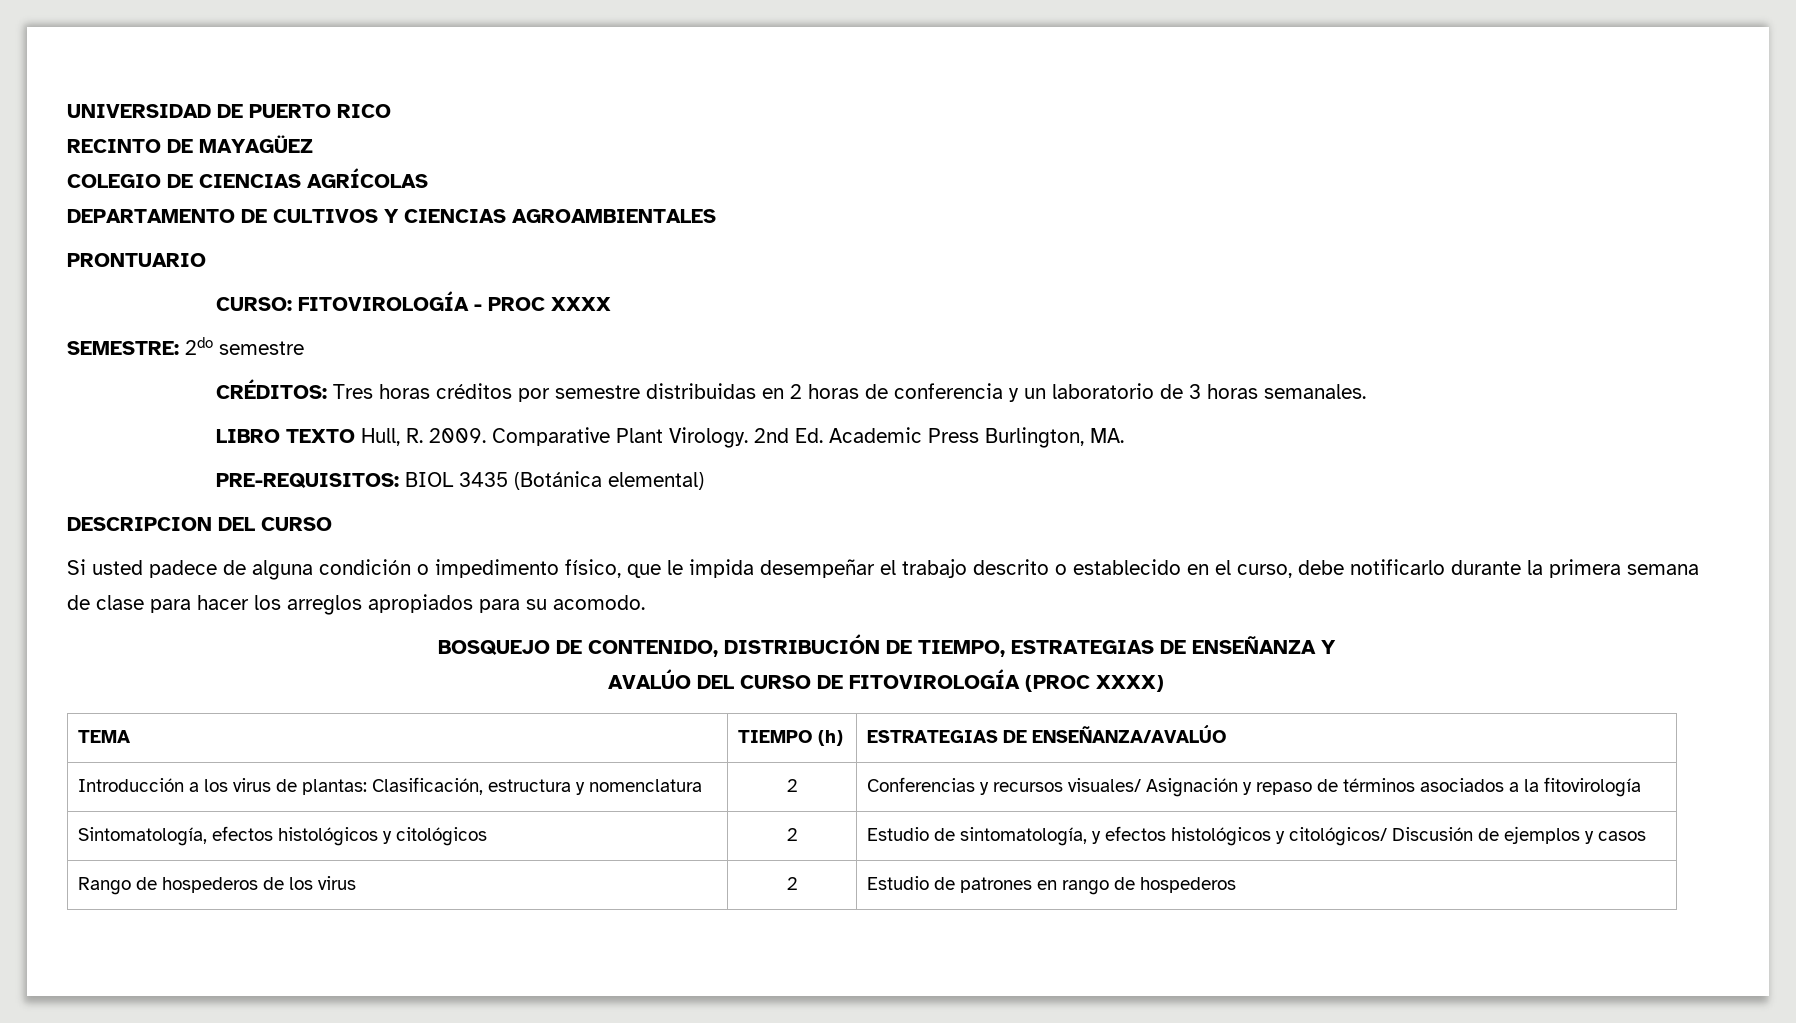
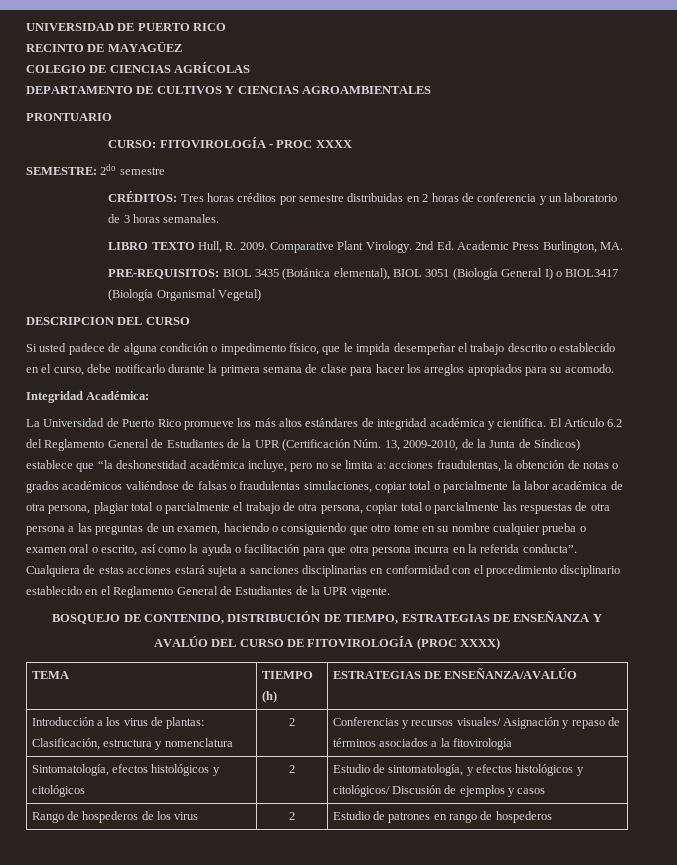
[607,472,704,490] elemental) -> [333,268,619,280] [108,289,261,301] elemental), BIOL 3051 (Biología General I) o BIOL3417 (Biología Organismal Vegetal)
(645, 602) none -> [26,391,150,403] [26,418,623,430] [26,439,580,451] [26,460,619,472] [26,481,623,493] [26,502,610,514] [26,523,586,535] [26,544,577,556] [26,565,621,577] [26,586,390,598] // Integridad Académica: // La Universidad de Puerto Rico promueve los más altos estándares de integridad académica y científica. El Artículo 6.2 del Reglamento General de Estudiantes de la UPR (Certificación Núm. 13, 2009-2010, de la Junta de Síndicos) establece que “la deshonestidad académica incluye, pero no se limita a: acciones fraudulentas, la obtención de notas o grados académicos valiéndose de falsas o fraudulentas simulaciones, copiar total o parcialmente la labor académica de otra persona, plagiar total o parcialmente el trabajo de otra persona, copiar total o parcialmente las respuestas de otra persona a las preguntas de un examen, haciendo o consiguiendo que otro tome en su nombre cualquier prueba o examen oral o escrito, así como la ayuda o facilitación para que otra persona incurra en la referida conducta”. Cualquiera de estas acciones estará sujeta a sanciones disciplinarias en conformidad con el procedimiento disciplinario establecido en el Reglamento General de Estudiantes de la UPR vigente.

